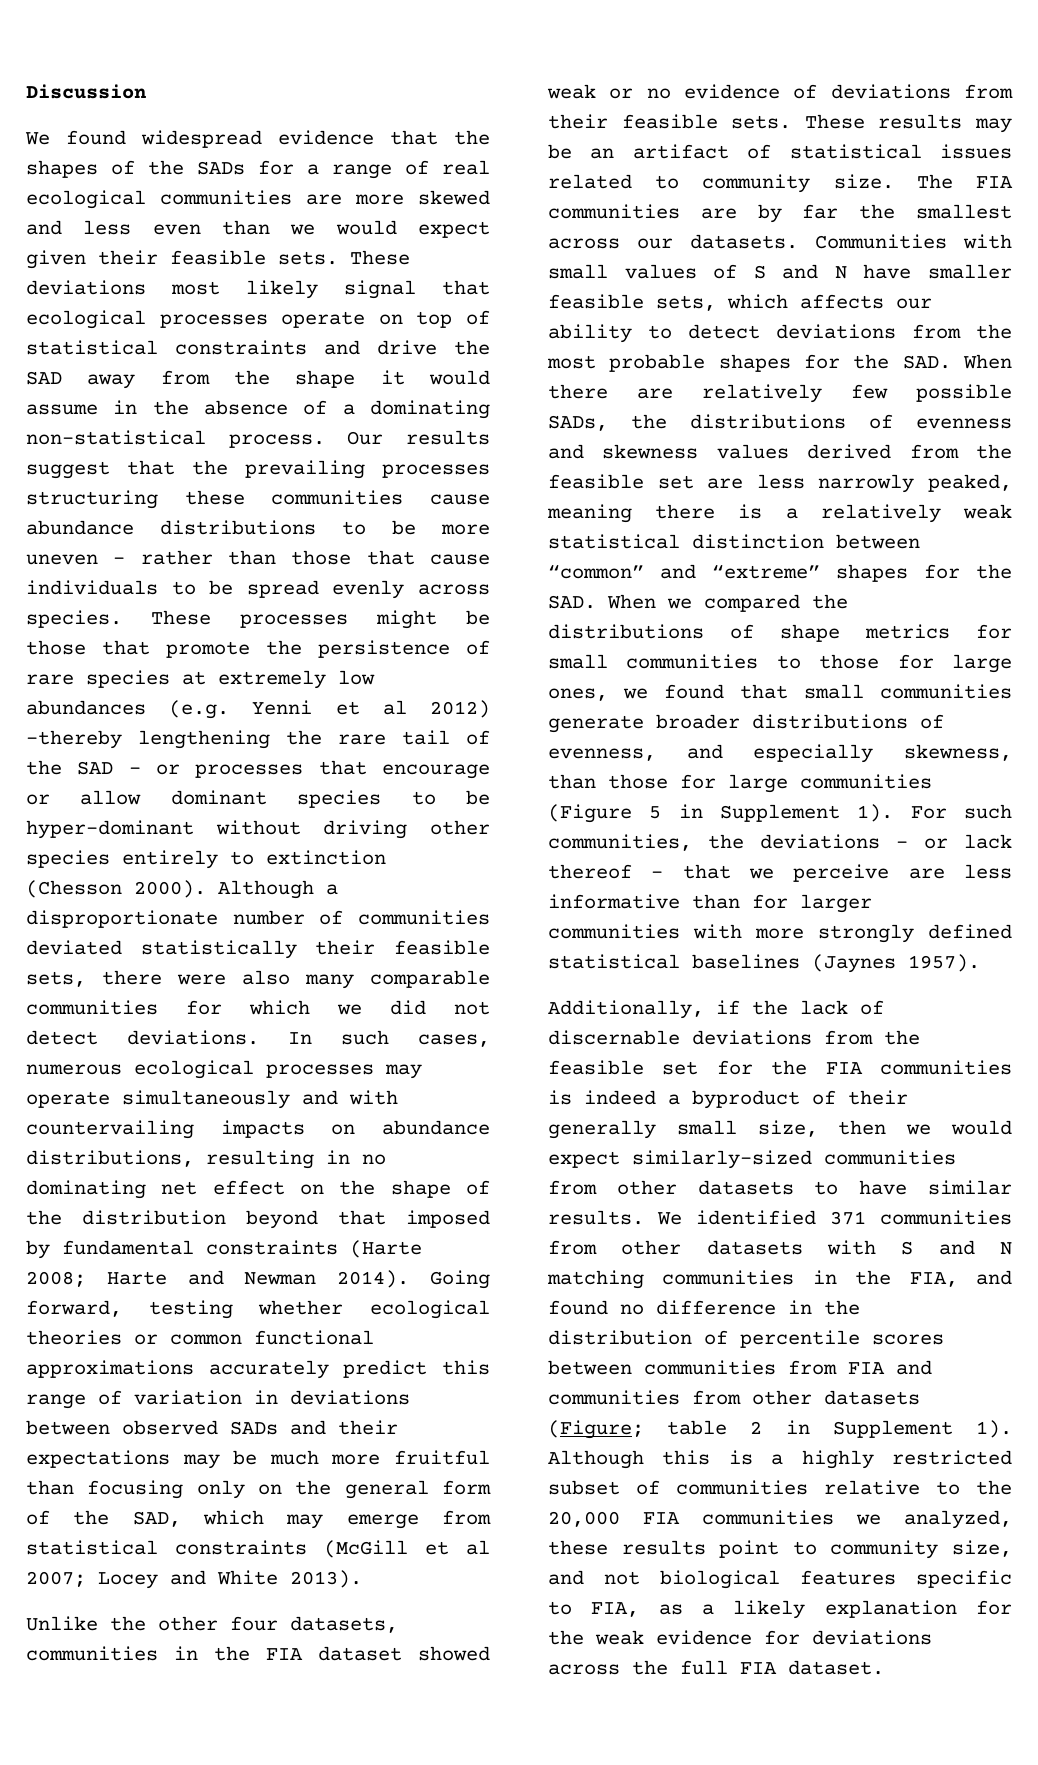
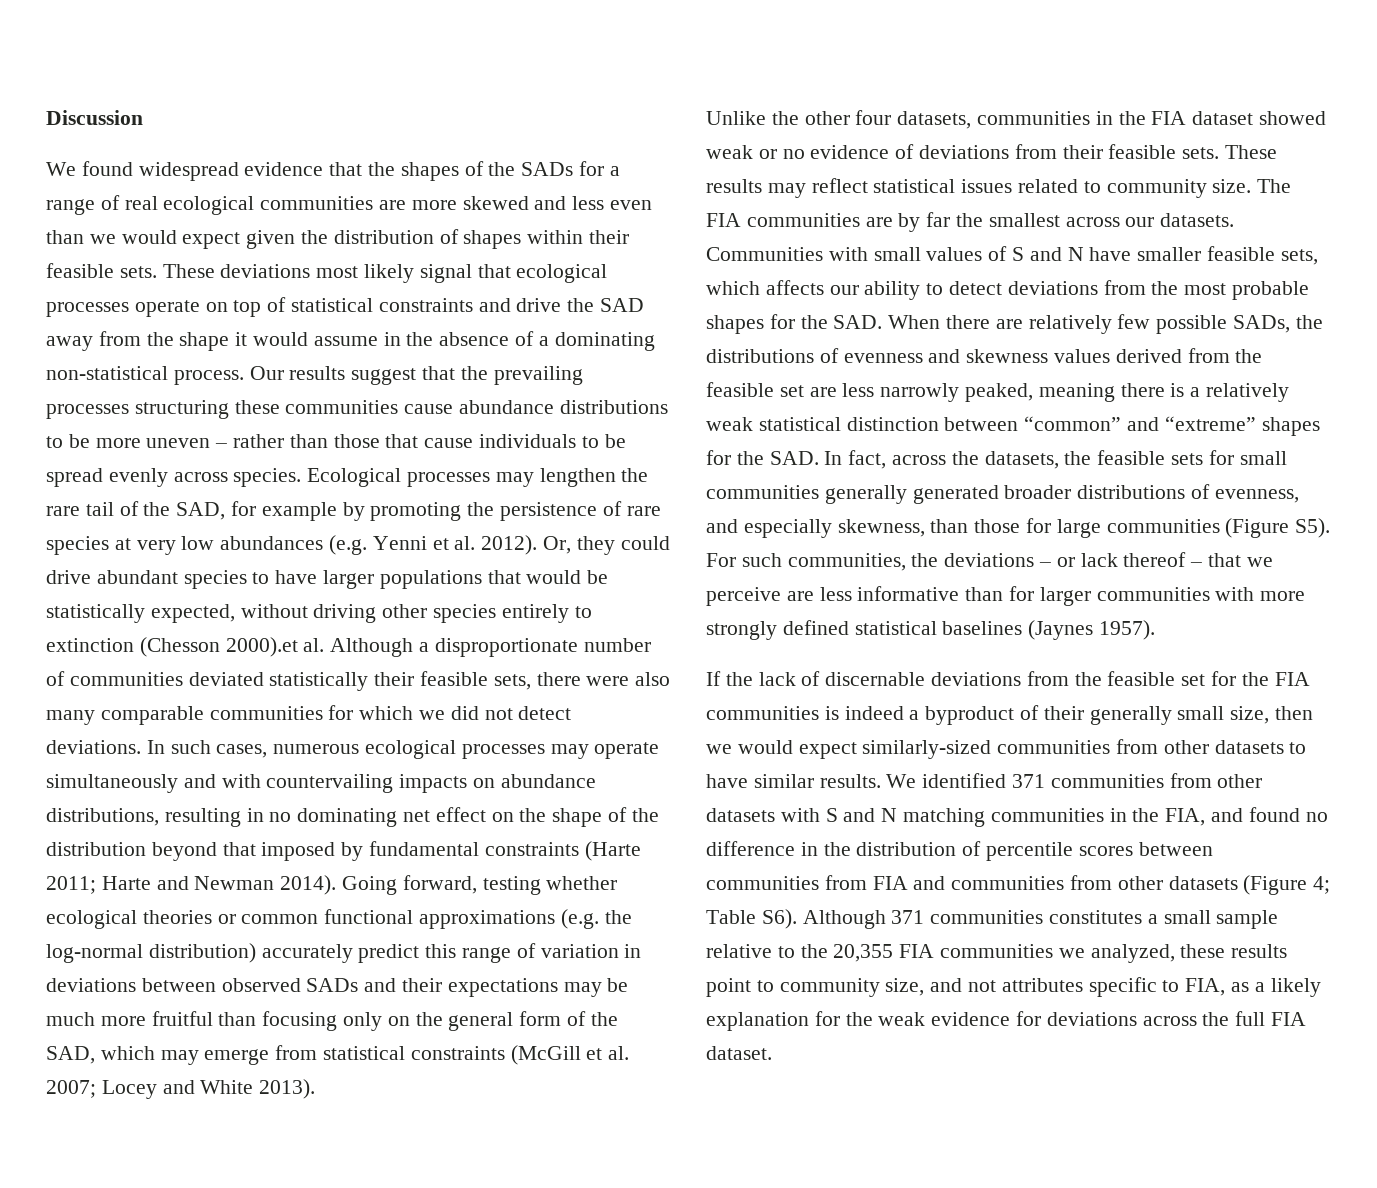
(86, 259) none -> [301,229,584,249] the distribution of shapes within
[151,610,490,629] [26,640,250,658] These processes might be those that promote -> [307,468,649,487] [46,501,462,521] Ecological processes may lengthen the rare tail of the SAD, for example by promoting
[218,670,326,689] extremely -> [136,540,176,555] very
[382,700,490,718] [26,730,490,749] [26,760,490,779] [26,790,490,808] [26,820,194,839] al 2012) –thereby lengthening the rare tail of the SAD – or processes that encourage or allow dominant species to be hyper-dominant -> [454,535,670,555] [46,570,609,589] [46,604,235,623] al. 2012). Or, they could drive abundant species to have larger populations that would be statistically expected,
[134,880,206,898] 2000). -> [225,637,325,657] 2000).et al.
[26,1271,86,1287] 2008; -> [46,876,96,894] 2011;
(194, 1369) none -> [560,909,632,929] [46,943,256,963] (e.g. the log-normal distribution)
[466,1540,490,1555] al -> [608,1046,630,1060] al.
[548,144,772,159] be an artifact of -> [811,178,868,193] reflect
[607,594,848,612] [548,624,1012,642] [548,654,1012,673] [548,684,1012,701] [548,715,644,733] When we compared the distributions of shape metrics for small communities to those for large ones, we found that small communities generate -> [824,450,1287,469] [706,485,999,504] In fact, across the datasets, the feasible sets for small communities generally generated
[649,804,894,822] 5 in Supplement 1). -> [1295,518,1331,538] S5).
[548,1000,740,1019] Additionally, if -> [706,671,721,686] If
[548,1420,1012,1439] [548,1450,1012,1469] [548,1480,808,1495] (Figure; table 2 in Supplement 1). Although this is a highly restricted subset of communities -> [1243,875,1331,895] [706,909,1279,929] (Figure 4; Table S6). Although 371 communities constitutes a small sample
[548,1511,620,1527] 20,000 -> [833,944,894,962] 20,355
[660,1570,896,1589] biological features -> [1001,978,1083,992] attributes

